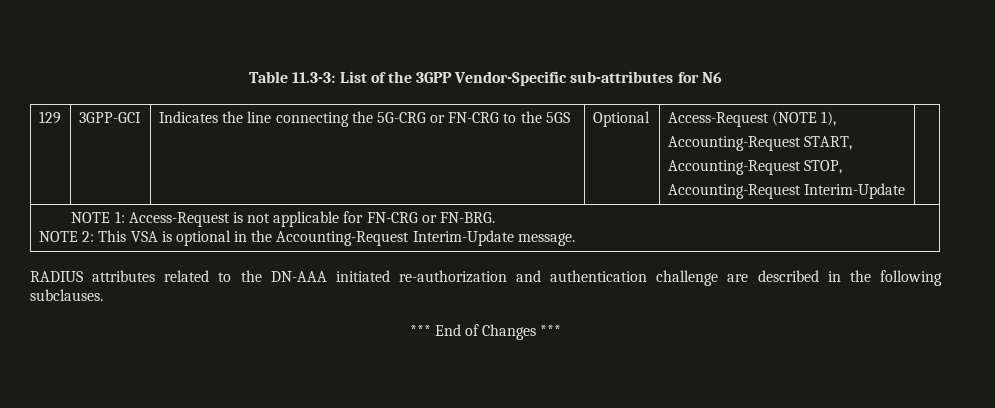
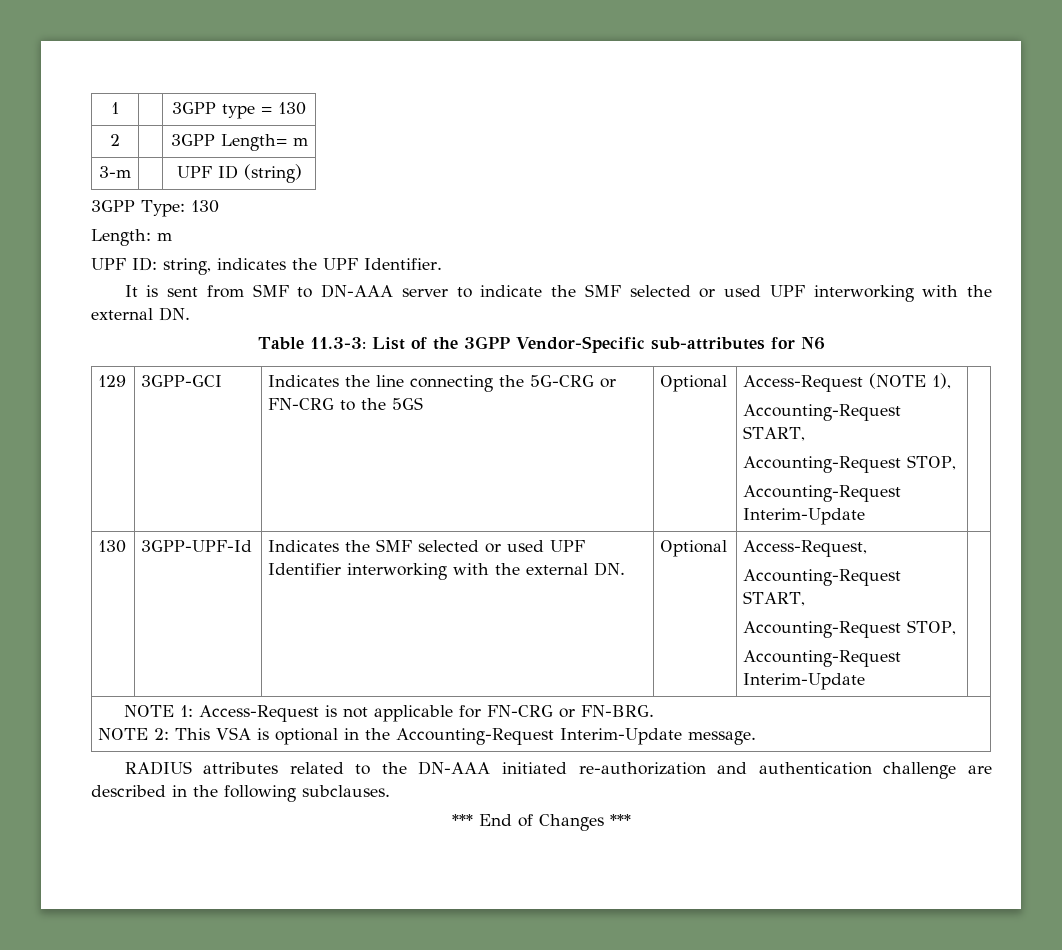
(249, 77) none -> [111,102,119,114] [172,102,306,119] [110,134,120,146] [170,134,308,151] [99,166,131,178] [176,164,302,183] [91,200,219,217] [91,229,172,246] [91,257,442,275] [124,284,992,302] [91,307,190,321] 1 | | 3GPP type = 130 // 2 | | 3GPP Length= m // 3-m | | UPF ID (string) // 3GPP Type: 130 // Length: m // UPF ID: string, indicates the UPF Identifier. // It is sent from SMF to DN-AAA server to indicate the SMF selected or used UPF interworking with the external DN. //
(906, 191) none -> [98,540,127,553] [141,540,253,552] [268,539,586,553] [268,562,626,580] [660,540,728,557] [743,540,868,557] [743,569,902,586] [743,591,806,606] [743,620,957,638] [743,650,902,667] [743,673,866,690] // 130 | 3GPP-UPF-Id | Indicates the SMF selected or used UPF Identifier interworking with the external DN. | Optional | Access-Request, // Accounting-Request START, // Accounting-Request STOP, // Accounting-Request Interim-Update |

